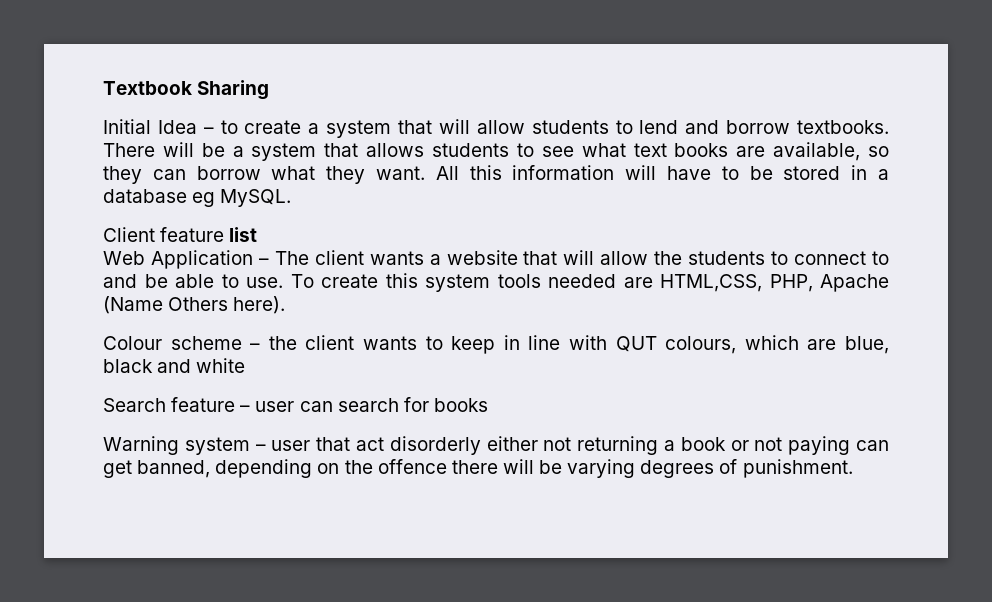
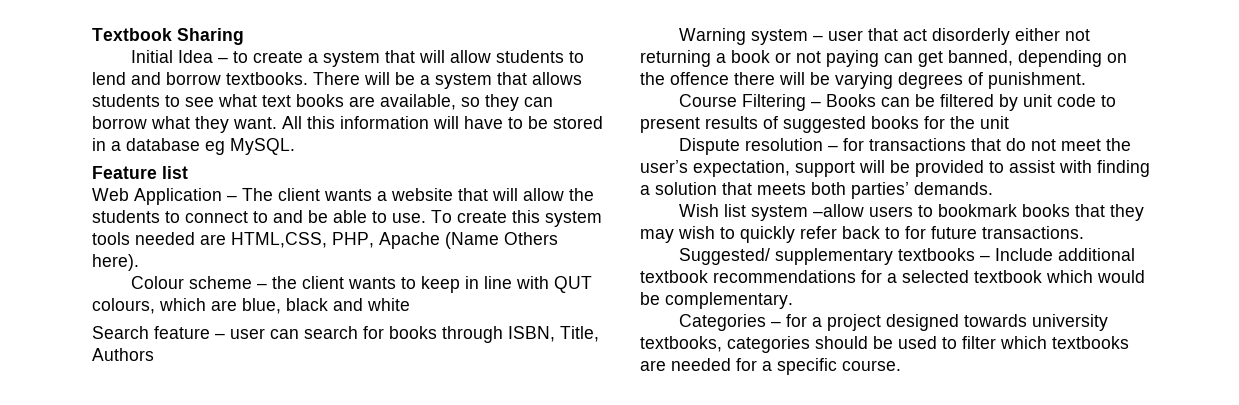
[103,227,225,242] Client feature -> [92,166,157,179] Feature
(488, 405) none -> [442,326,599,343] [92,348,154,361] through ISBN, Title, Authors
(853, 468) none -> [678,94,1116,111] [640,116,1009,133] [678,138,1131,155] [640,160,1150,177] [640,182,993,199] [678,204,1144,221] [640,226,1084,243] [678,248,1135,265] [640,270,1145,283] [640,292,793,309] [678,314,1108,331] [640,336,1129,353] [640,358,901,375] // Course Filtering – Books can be filtered by unit code to present results of suggested books for the unit // Dispute resolution – for transactions that do not meet the user’s expectation, support will be provided to assist with finding a solution that meets both parties’ demands. // Wish list system –allow users to bookmark books that they may wish to quickly refer back to for future transactions. // Suggested/ supplementary textbooks – Include additional textbook recommendations for a selected textbook which would be complementary. // Categories – for a project designed towards university textbooks, categories should be used to filter which textbooks are needed for a specific course.

